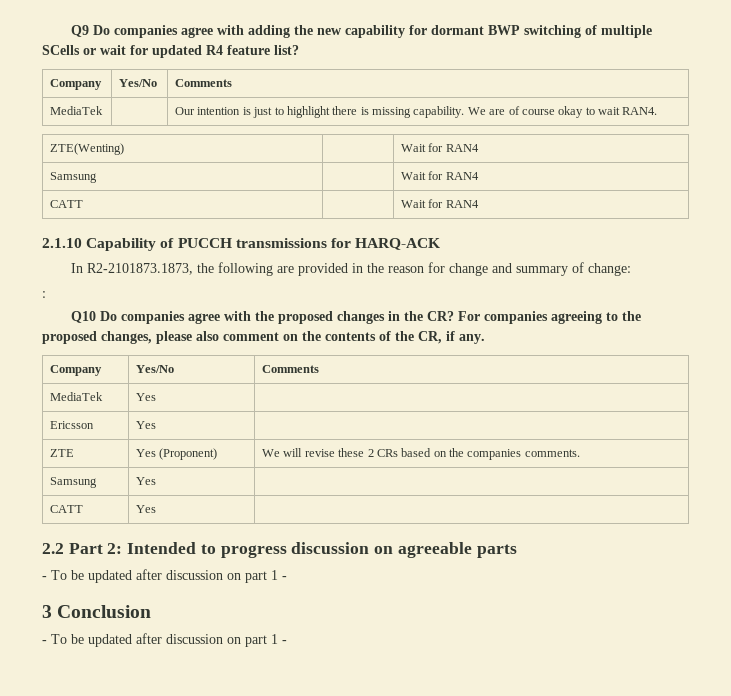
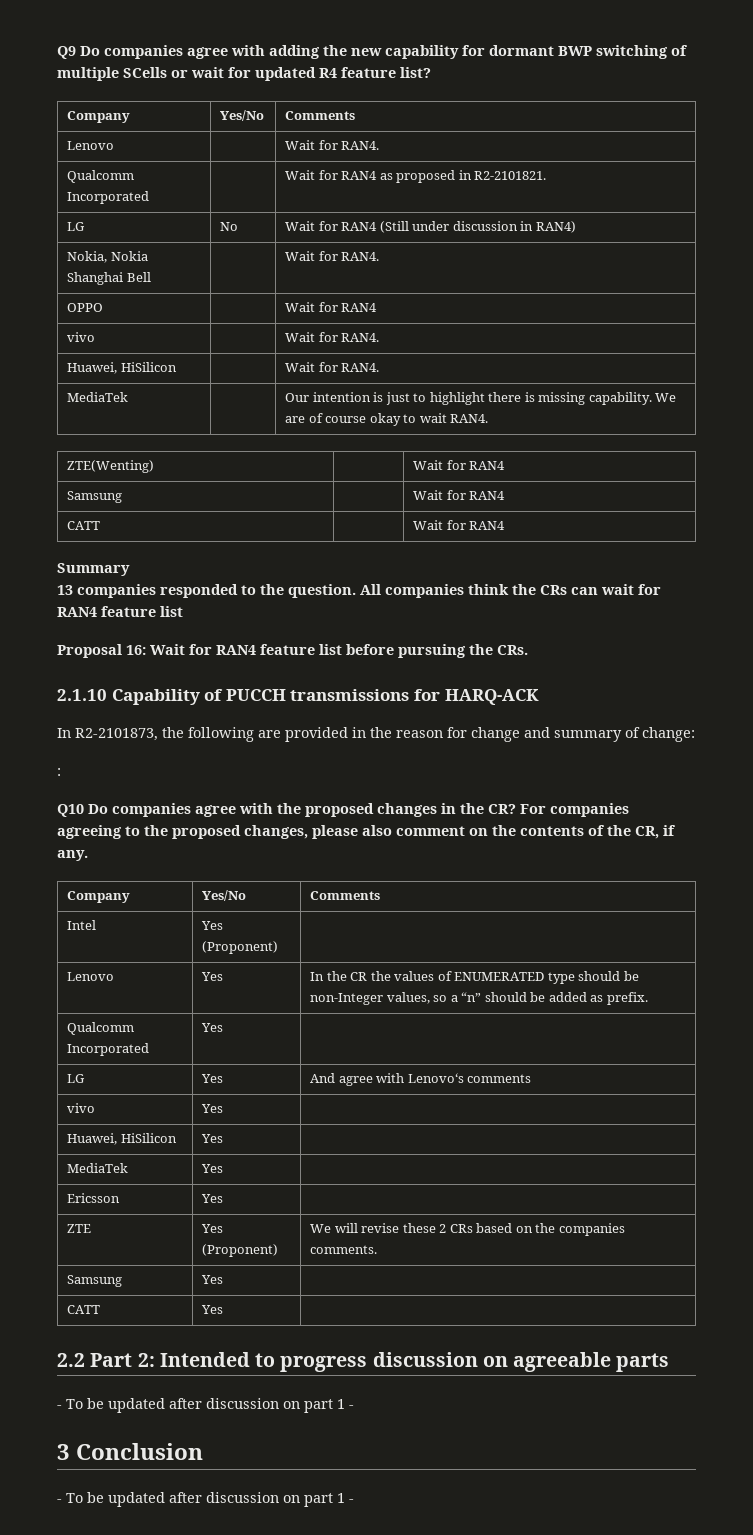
(233, 83) none -> [67,141,115,150] [285,140,380,150] [67,170,135,183] [67,191,150,204] [285,170,547,183] [67,222,86,231] [220,222,239,231] [285,221,576,233] [67,251,148,263] [67,272,151,285] [285,251,380,261] [67,303,104,312] [285,302,378,312] [67,332,96,342] [285,332,380,342] [67,362,177,374] [285,362,380,372] // Lenovo | | Wait for RAN4. // Qualcomm Incorporated | | Wait for RAN4 as proposed in R2-2101821. // LG | No | Wait for RAN4 (Still under discussion in RAN4) // Nokia, Nokia Shanghai Bell | | Wait for RAN4. // OPPO | | Wait for RAN4 // vivo | | Wait for RAN4. // Huawei, HiSilicon | | Wait for RAN4.
(479, 204) none -> [57,563,130,576] [57,584,661,598] [57,606,183,617] [57,644,528,658] // Summary // 13 companies responded to the question. All companies think the CRs can wait for RAN4 feature list // Proposal 16: Wait for RAN4 feature list before pursuing the CRs.
[86,263,193,275] R2-2101873.1873, -> [75,728,158,741] R2-2101873,
(320, 369) none -> [67,920,97,930] [201,921,224,930] [202,941,279,954] [67,972,115,981] [201,972,224,981] [310,971,639,984] [310,992,648,1005] [67,1022,135,1035] [67,1043,150,1056] [201,1023,224,1032] [67,1074,86,1083] [201,1074,224,1083] [310,1073,532,1086] [67,1103,96,1113] [201,1104,224,1113] [67,1133,177,1145] [201,1134,224,1143] // Intel | Yes (Proponent) | // Lenovo | Yes | In the CR the values of ENUMERATED type should be non-Integer values, so a “n” should be added as prefix. // Qualcomm Incorporated | Yes | // LG | Yes | And agree with Lenovo‘s comments // vivo | Yes | // Huawei, HiSilicon | Yes |

